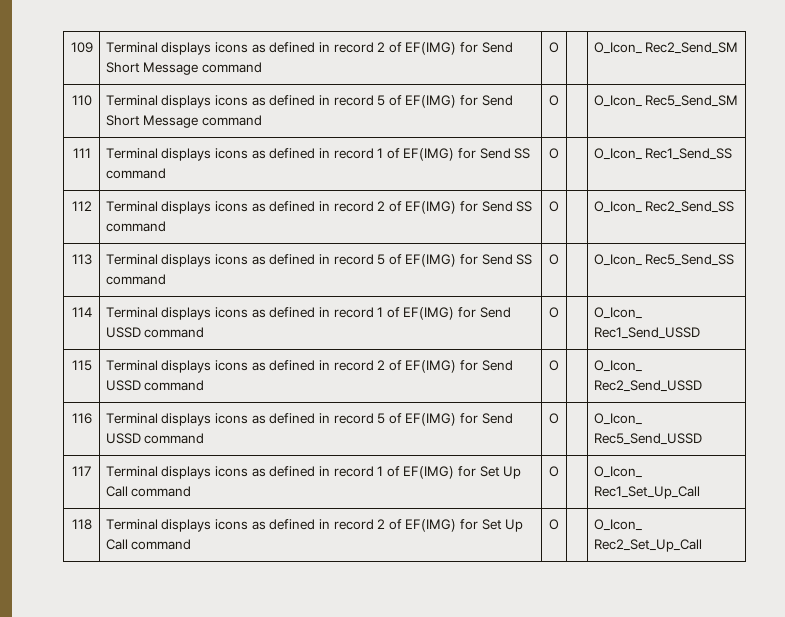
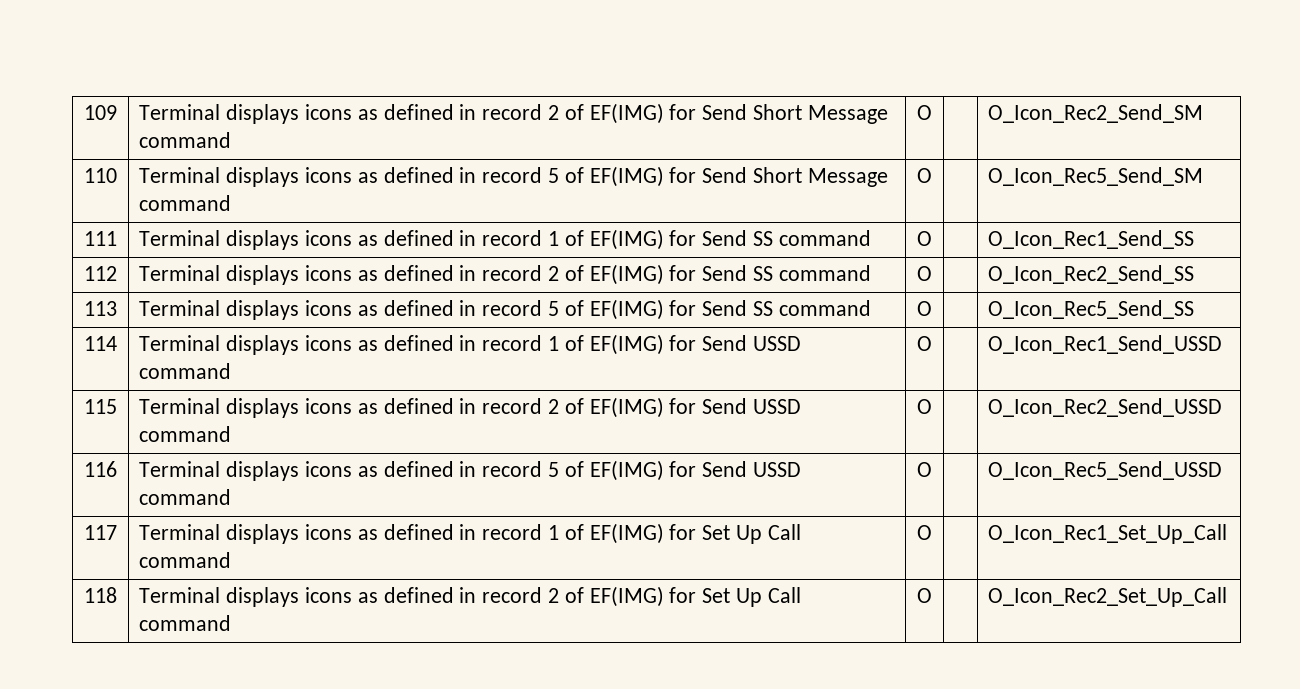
[593,42,739,54] O_Icon_ Rec2_Send_SM -> [988,104,1204,123] O_Icon_Rec2_Send_SM
[593,95,739,107] O_Icon_ Rec5_Send_SM -> [988,167,1204,186] O_Icon_Rec5_Send_SM
[593,148,733,160] O_Icon_ Rec1_Send_SS -> [988,230,1195,249] O_Icon_Rec1_Send_SS
[593,201,735,213] O_Icon_ Rec2_Send_SS -> [988,265,1195,284] O_Icon_Rec2_Send_SS
[593,254,735,266] O_Icon_ Rec5_Send_SS -> [988,300,1195,319] O_Icon_Rec5_Send_SS
[593,307,642,319] [593,327,700,339] O_Icon_ Rec1_Send_USSD -> [988,335,1223,354] O_Icon_Rec1_Send_USSD
[593,360,642,372] [593,380,702,392] O_Icon_ Rec2_Send_USSD -> [988,398,1223,417] O_Icon_Rec2_Send_USSD
[593,413,642,425] [593,433,702,445] O_Icon_ Rec5_Send_USSD -> [988,461,1223,480] O_Icon_Rec5_Send_USSD
[593,466,642,478] [593,486,700,499] O_Icon_ Rec1_Set_Up_Call -> [988,524,1228,544] O_Icon_Rec1_Set_Up_Call
[593,519,642,531] [593,539,702,552] O_Icon_ Rec2_Set_Up_Call -> [988,587,1228,607] O_Icon_Rec2_Set_Up_Call

